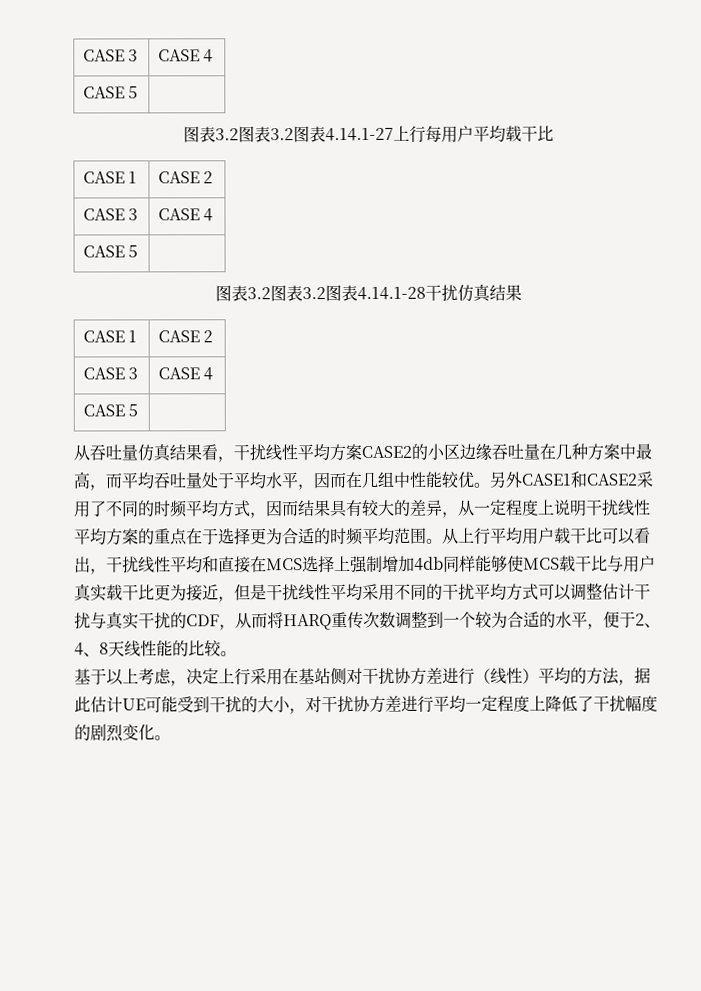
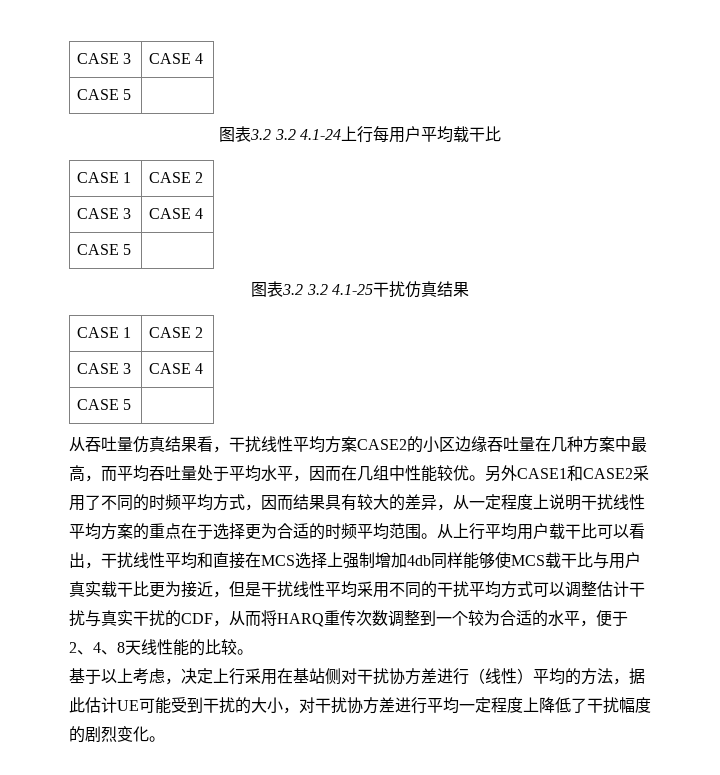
[82,49,138,62] [157,49,213,63] [82,86,138,99] [182,126,394,143] CASE 3 | CASE 4 // CASE 5 | // 图表3.2图表3.2图表4.14.1-27 -> [76,53,132,64] [148,53,204,64] [76,89,132,100] [219,126,341,142] CASE 3 | CASE 4 // CASE 5 | // 图表3.2 3.2 4.1-24
[269,284,426,302] 图表3.2图表4.14.1-28 -> [306,284,373,295] 3.2 4.1-25

